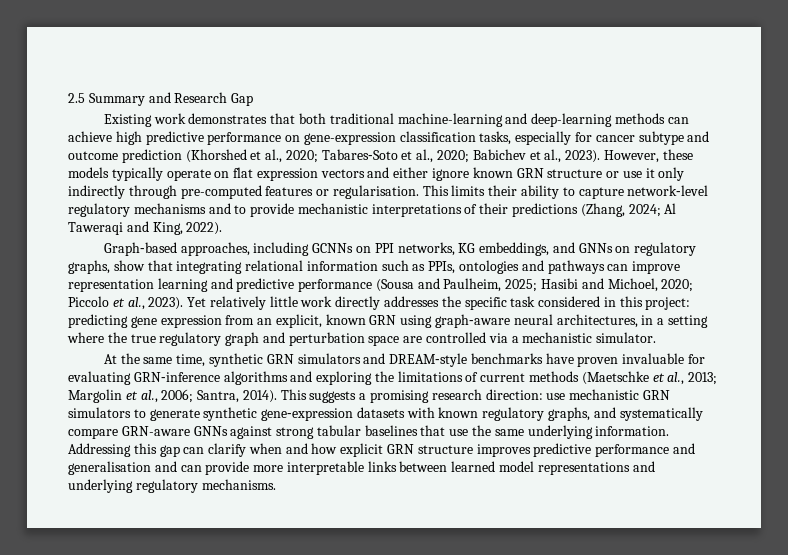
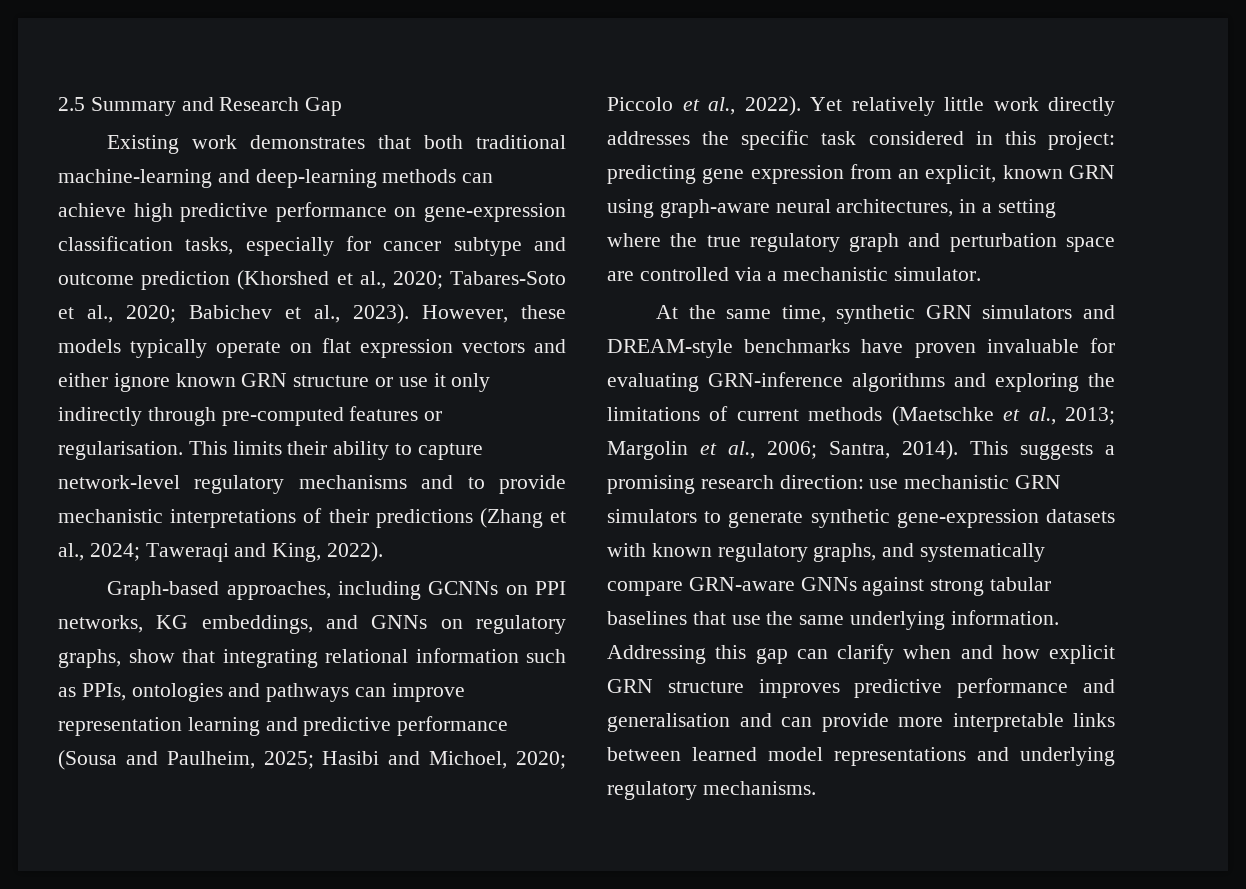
[580,203,677,217] (Zhang, 2024; Al -> [479,508,566,528] [58,543,140,561] (Zhang et al., 2024;
[148,297,184,310] 2023). -> [744,96,801,116] 2022).

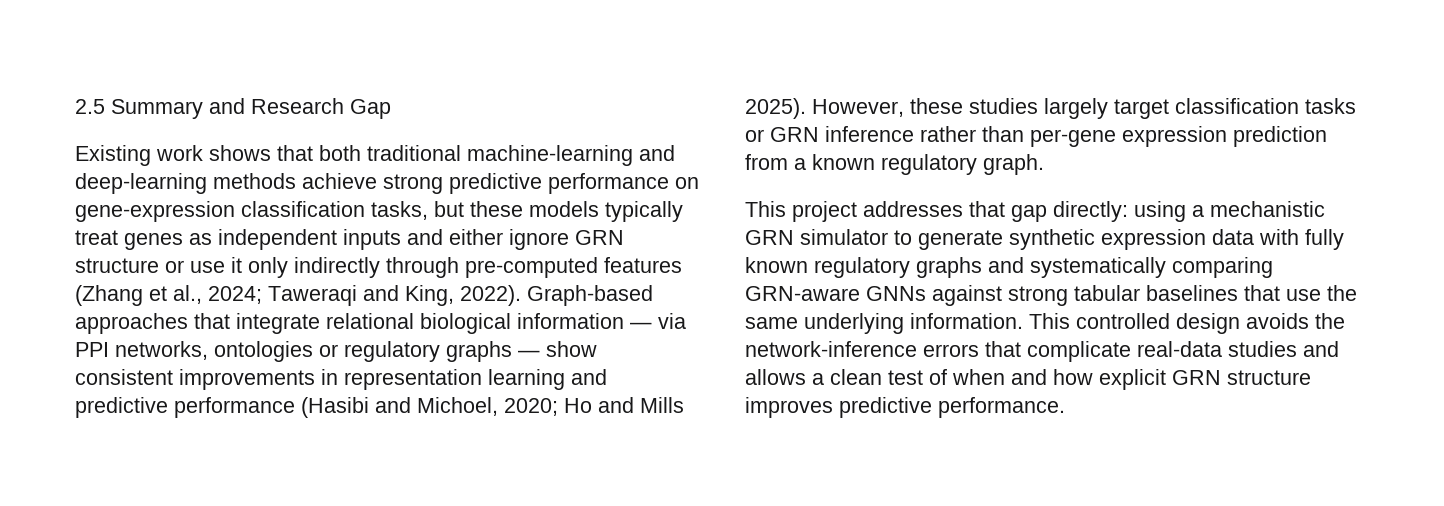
[250,135,366,149] demonstrates -> [209,145,271,161] shows
[462,173,494,183] [58,203,173,222] can achieve high -> [302,173,443,194] achieve strong
[245,236,566,256] [58,270,566,290] [58,304,566,324] [58,338,525,358] especially for cancer subtype and outcome prediction (Khorshed et al., 2020; Tabares‑Soto et al., 2020; Babichev et al., 2023). However, these models typically operate on flat expression vectors -> [434,201,683,222] [75,229,401,250] but these models typically treat genes as independent inputs
[175,373,236,387] known -> (569, 239) none
[424,411,443,421] [58,441,483,460] [58,475,566,494] [58,508,473,528] or regularisation. This limits their ability to capture network‑level regulatory mechanisms and to provide mechanistic interpretations of their predictions -> (682, 265) none
[107,581,566,600] [58,615,566,634] [58,648,566,668] [58,683,465,702] // Graph‑based approaches, including GCNNs on PPI networks, KG embeddings, and GNNs on regulatory graphs, show that integrating relational information such as PPIs, ontologies and pathways can improve -> [527,285,653,306] [75,313,686,334] [75,341,597,362] [75,369,338,390] Graph-based approaches that integrate relational biological information — via PPI networks, ontologies or regulatory graphs — show consistent improvements in
[58,750,566,770] [607,96,1115,116] [607,130,1115,150] [607,164,1115,184] [607,199,1056,218] [607,233,1115,252] [607,267,982,281] [656,305,1115,324] [607,338,1115,358] [607,372,1115,392] [607,406,1115,426] [607,440,1115,460] [607,475,1062,494] [607,509,1115,528] [607,543,877,562] (Sousa and Paulheim, 2025; Hasibi and Michoel, 2020; Piccolo et al., 2022). Yet relatively little work directly addresses the specific task considered in this project: predicting gene expression from an explicit, known GRN using graph‑aware neural architectures, in a setting where the true regulatory graph and perturbation space are controlled via a mechanistic simulator. // At the same time, synthetic GRN simulators and DREAM‑style benchmarks have proven invaluable for evaluating GRN‑inference algorithms and exploring the limitations of current methods (Maetschke et al., 2013; Margolin et al., 2006; Santra, 2014). This suggests a promising research direction: use mechanistic GRN simulators to generate synthetic gene‑expression datasets with known regulatory graphs, -> [301,397,684,418] [745,98,1356,119] [745,126,1327,147] [745,154,1044,175] [745,201,1325,222] [745,229,1344,250] [745,257,982,278] (Hasibi and Michoel, 2020; Ho and Mills 2025). However, these studies largely target classification tasks or GRN inference rather than per-gene expression prediction from a known regulatory graph. // This project addresses that gap directly: using a mechanistic GRN simulator to generate synthetic expression data with fully known regulatory graphs
[607,581,683,596] compare -> [1172,257,1273,278] comparing
[607,644,894,664] Addressing this gap can clarify -> [1029,313,1345,334] [745,341,1339,362] [745,369,947,385] This controlled design avoids the network-inference errors that complicate real-data studies and allows a clean test of
[957,678,1115,698] [607,713,1115,732] [607,747,1115,766] [607,781,816,800] performance and generalisation and can provide more interpretable links between learned model representations and underlying regulatory mechanisms. -> [938,397,1065,418] performance.

